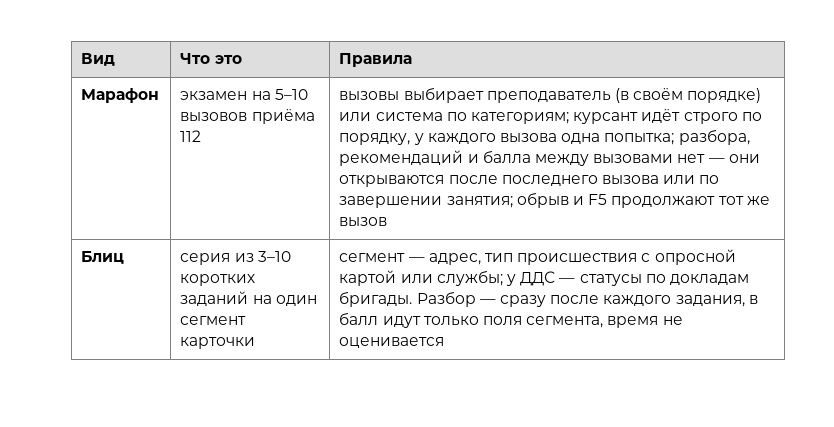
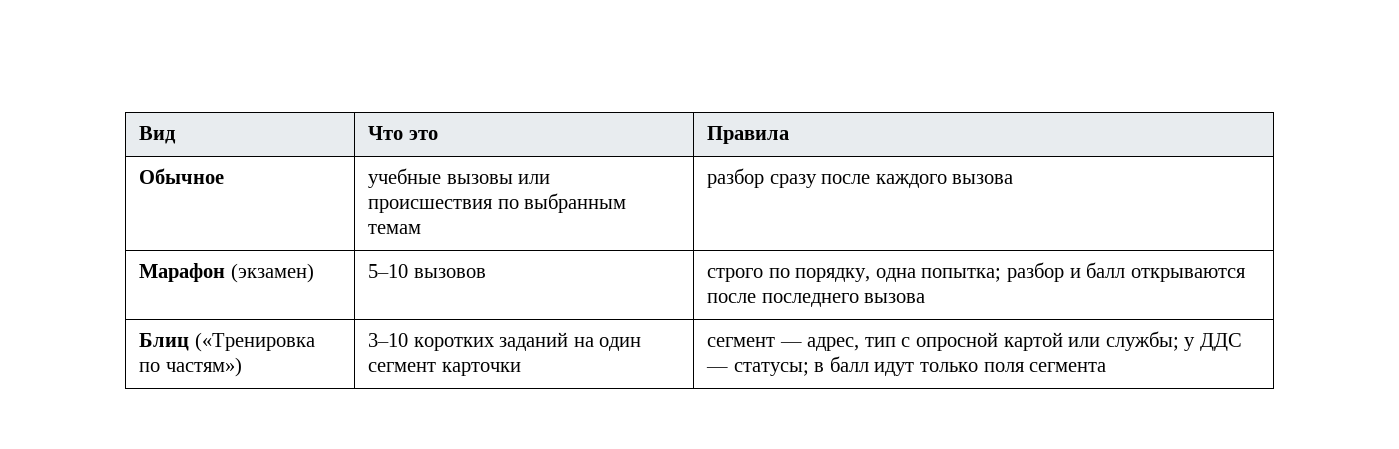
(413, 60) none -> [139,168,225,184] [368,168,551,188] [368,193,627,213] [368,224,422,234] [707,168,1014,188] // Обычное | учебные вызовы или происшествия по выбранным темам | разбор сразу после каждого вызова
[180,91,271,100] | экзамен на -> [230,263,314,283] (экзамен) |
[251,109,315,124] [180,130,202,142] [339,87,762,103] [339,109,762,124] [339,129,750,145] [339,150,760,166] [339,175,720,187] [339,192,770,208] [339,217,388,227] [81,251,125,264] [180,253,254,265] приёма 112 | вызовы выбирает преподаватель (в своём порядке) или система по категориям; курсант идёт строго по порядку, у каждого вызова одна попытка; разбора, рекомендаций и балла между вызовами нет — они открываются после последнего вызова или по завершении занятия; обрыв и F5 продолжают тот же вызов // Блиц | серия из -> [707,262,1246,282] [707,293,926,307] [139,332,315,352] [139,357,242,377] | строго по порядку, одна попытка; разбор и балл открываются после последнего вызова // Блиц («Тренировка по частям») |
[517,253,638,265] происшествия -> (896, 342) none
[579,274,749,286] [339,291,745,307] статусы по докладам бригады. Разбор — сразу после каждого задания, -> [733,362,809,376] статусы;
[526,316,683,328] [339,337,445,348] сегмента, время не оценивается -> [1029,362,1107,372] сегмента

